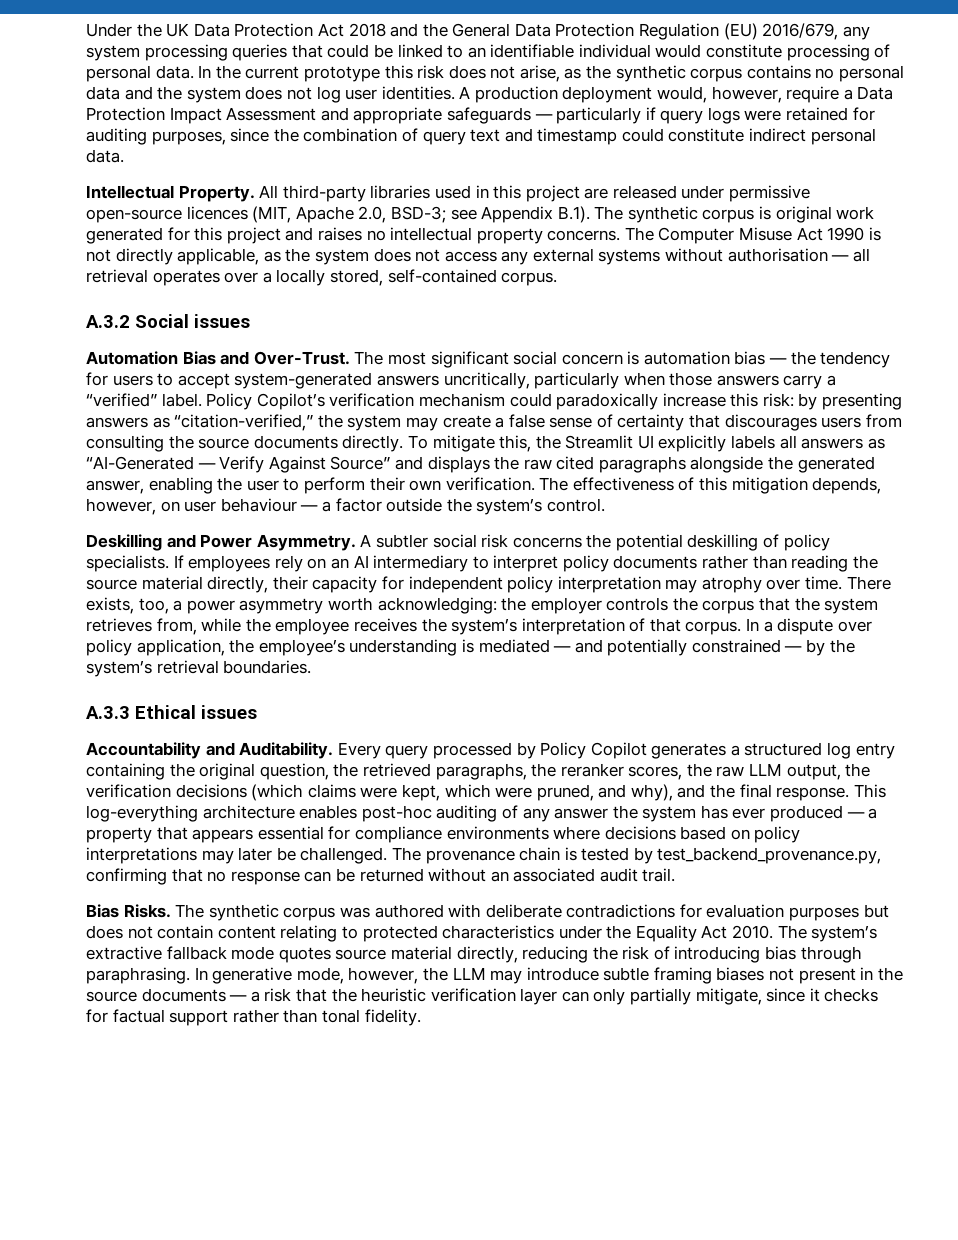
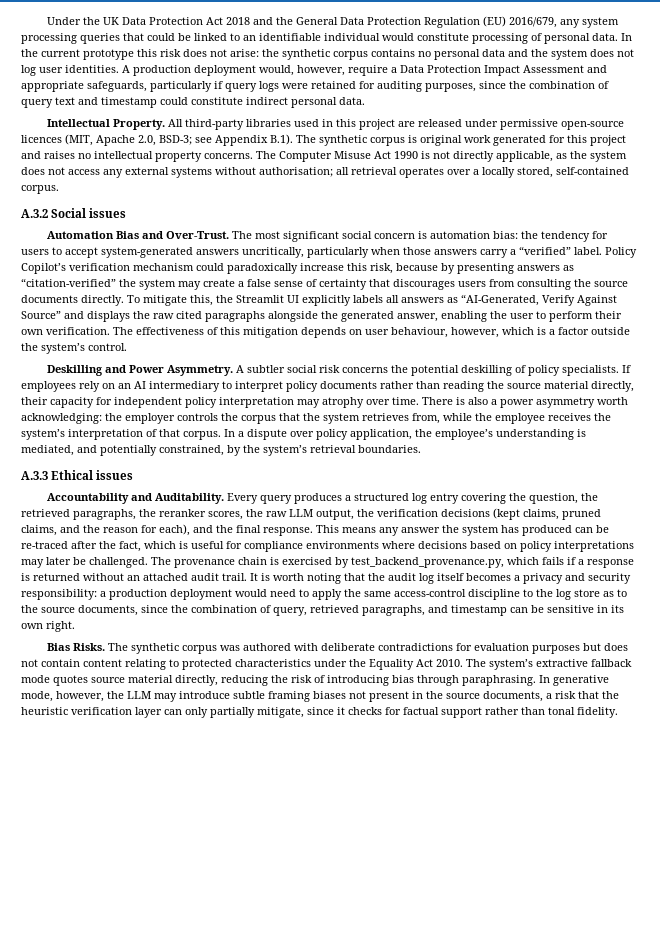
[519,65,582,82] arise, as -> [230,49,259,57] arise:
[446,107,553,124] safeguards — -> [87,81,147,92] safeguards,
[727,248,850,262] authorisation — -> [259,167,333,177] authorisation;
[734,351,788,365] bias — -> [492,231,518,239] bias:
[762,393,794,407] risk: -> [370,263,438,274] risk, because
[174,414,314,431] “citation-verified,” -> [21,278,116,287] “citation-verified”
[86,456,216,470] “AI-Generated — -> [461,294,539,306] “AI-Generated,
[812,477,882,494] [86,498,319,515] depends, however, on user behaviour — -> [301,327,546,338] depends on user behaviour, however, which is
[86,597,169,614] exists, too, -> [456,397,488,405] is also
[478,639,803,656] mediated — and potentially constrained — -> [21,445,224,456] mediated, and potentially constrained,
[432,742,727,759] processed by Policy Copilot generates -> [293,493,342,504] produces
[86,763,256,780] containing the original -> [460,493,526,504] covering the
[251,784,673,801] (which claims were kept, which were pruned, and why), -> [493,508,601,520] [21,524,190,536] (kept claims, pruned claims, and the reason for each),
[86,805,518,822] log-everything architecture enables post-hoc auditing of -> [342,527,376,533] means
[732,805,878,822] [86,826,324,843] ever produced — a property that appears essential -> [522,525,609,536] [21,541,224,552] produced can be re-traced after the fact, which is useful
[581,847,630,861] tested -> [282,557,332,565] exercised
[86,868,355,885] confirming that no response can be -> [507,557,634,568] [21,573,30,581] which fails if a response is
[513,868,596,882] associated -> [143,573,188,581] attached
(676, 875) none -> [250,573,631,584] [21,589,627,600] [21,605,624,616] [21,621,75,632] It is worth noting that the audit log itself becomes a privacy and security responsibility: a production deployment would need to apply the same access-control discipline to the log store as to the source documents, since the combination of query, retrieved paragraphs, and timestamp can be sensitive in its own right.
[141,988,248,1002] documents — -> [483,691,543,702] documents,

